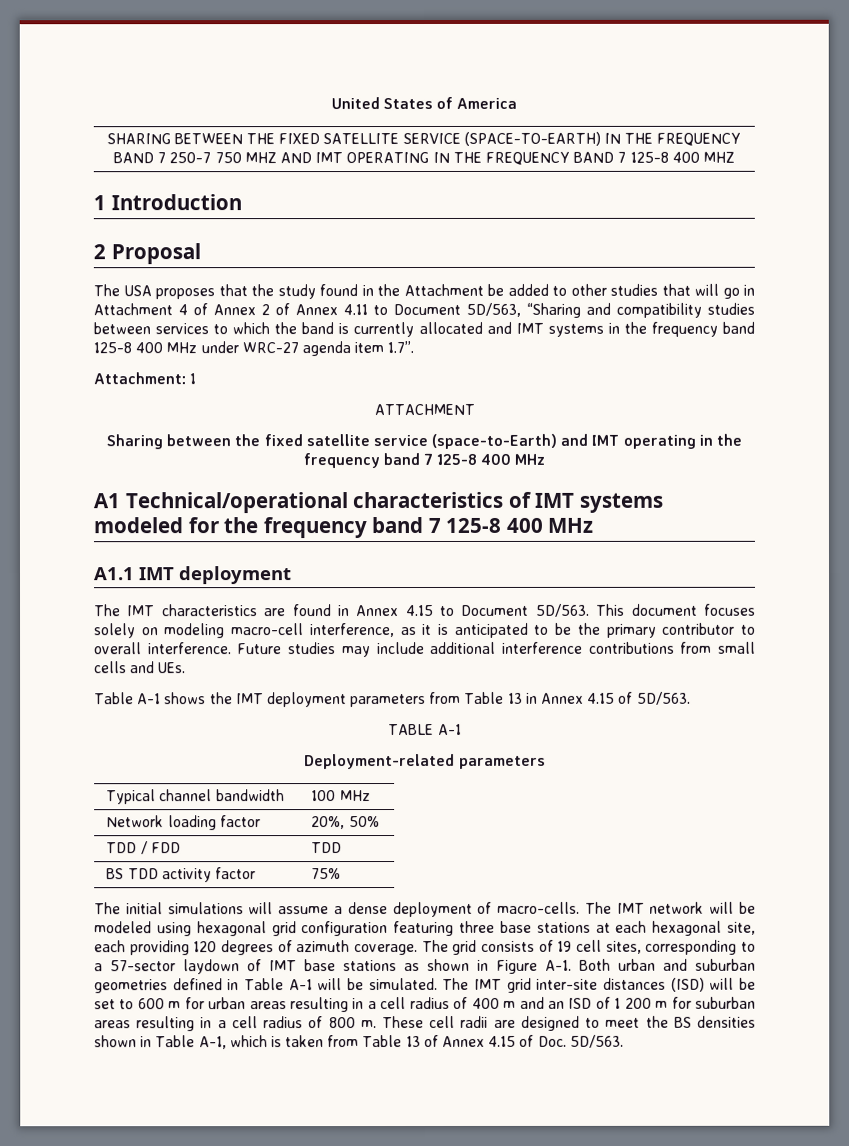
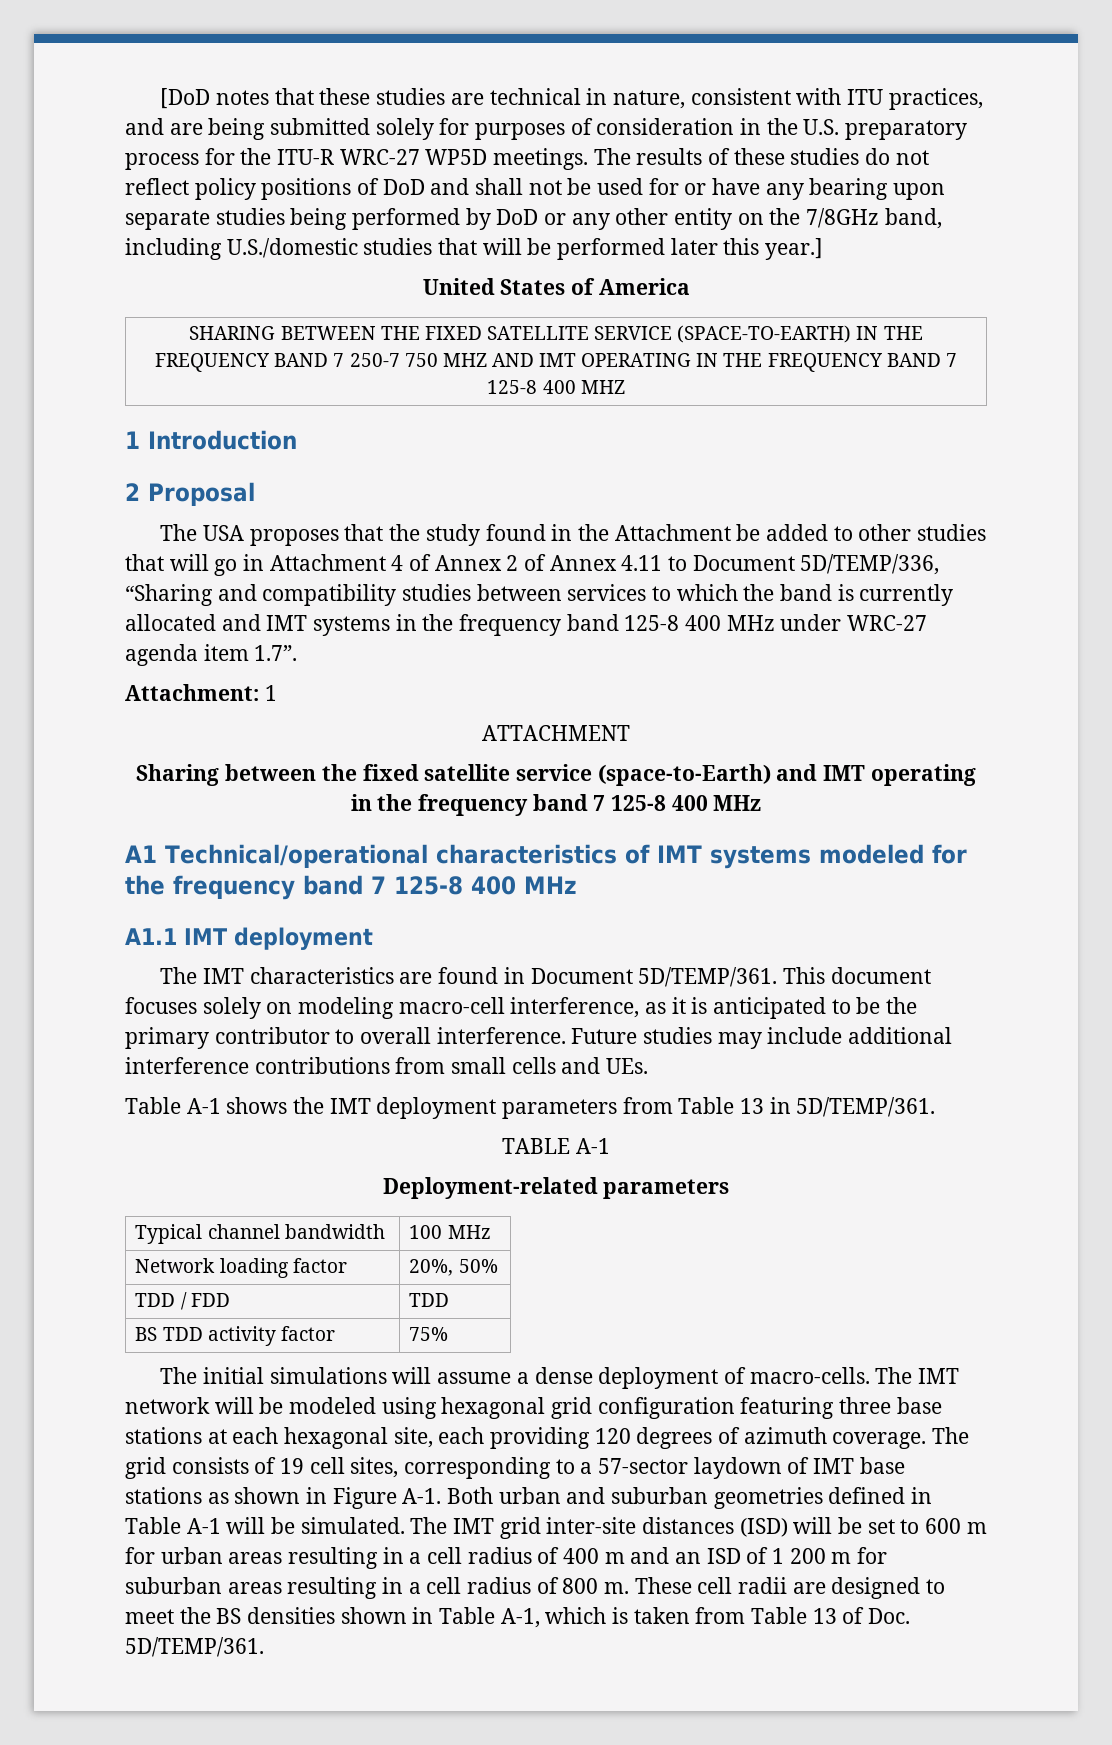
(330, 103) none -> [160,88,983,110] [125,118,968,140] [125,148,929,170] [125,178,946,200] [125,208,942,230] [125,238,824,260] [DoD notes that these studies are technical in nature, consistent with ITU practices, and are being submitted solely for purposes of consideration in the U.S. preparatory process for the ITU-R WRC-27 WP5D meetings. The results of these studies do not reflect policy positions of DoD and shall not be used for or have any bearing upon separate studies being performed by DoD or any other entity on the 7/8GHz band, including U.S./domestic studies that will be performed later this year.] //
[466,302,521,317] 5D/563, -> [800,554,940,575] 5D/TEMP/336,
[356,603,590,617] Annex 4.15 to Document 5D/563. -> [530,967,778,987] Document 5D/TEMP/361.
[541,691,691,705] Annex 4.15 of 5D/563. -> [796,1097,936,1117] 5D/TEMP/361.
[442,1034,624,1048] Annex 4.15 of Doc. 5D/563. -> [868,1608,911,1624] [125,1637,264,1657] Doc. 5D/TEMP/361.

